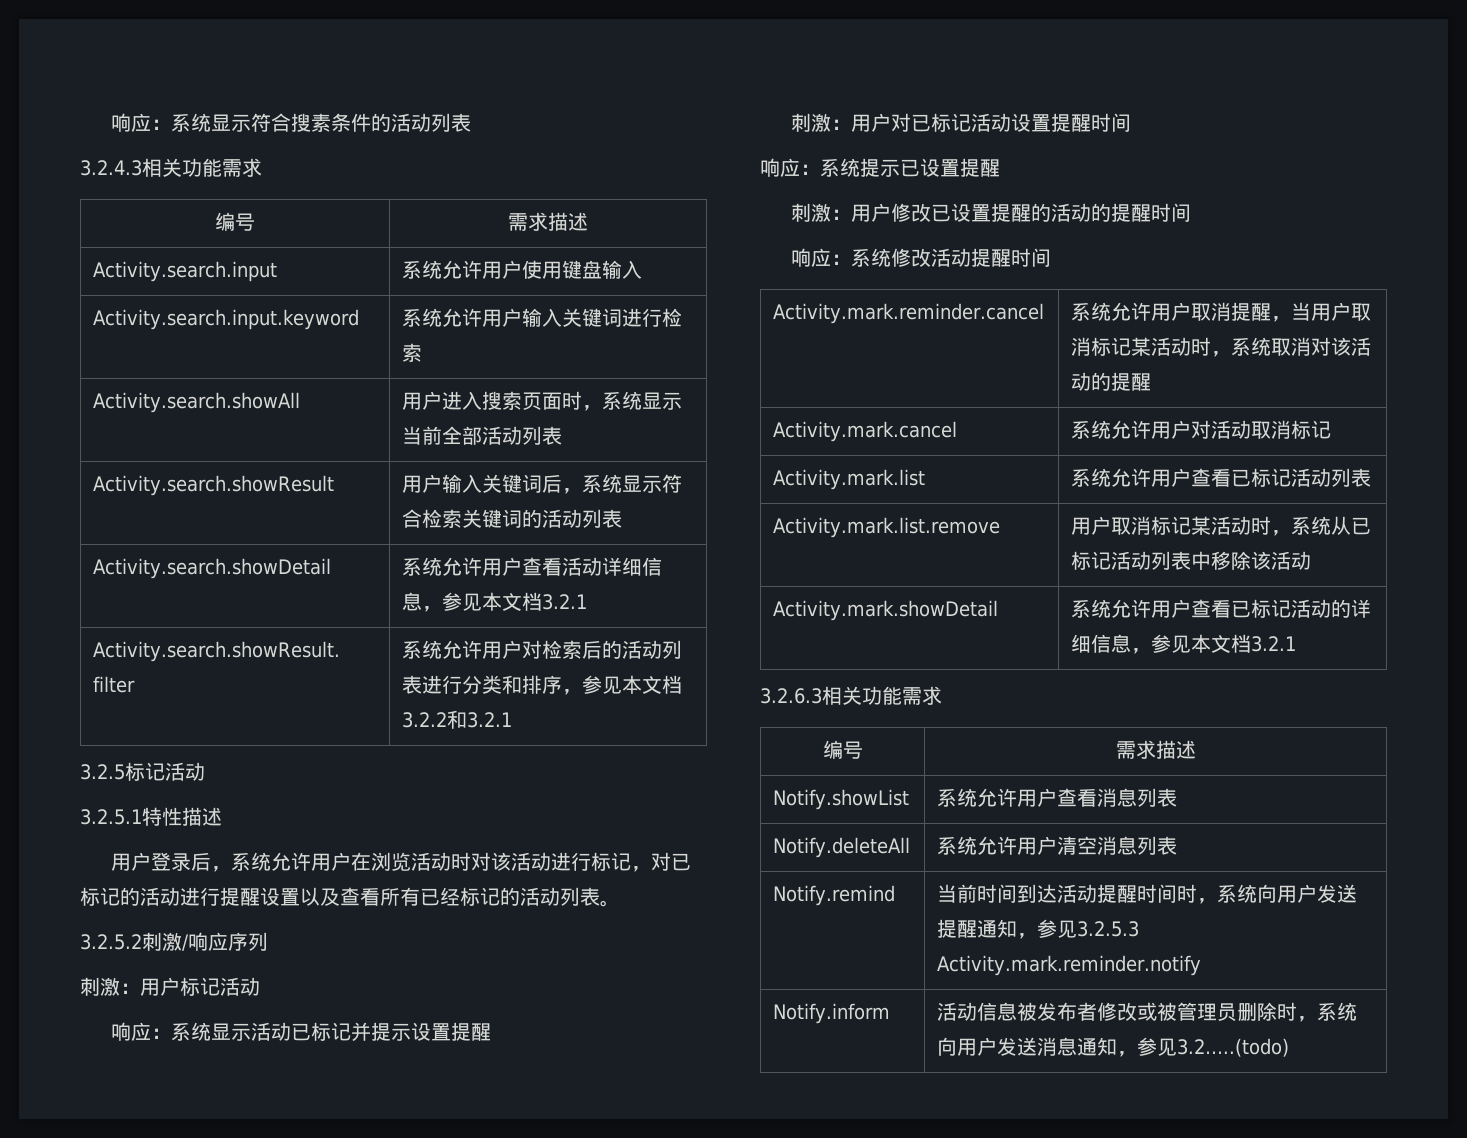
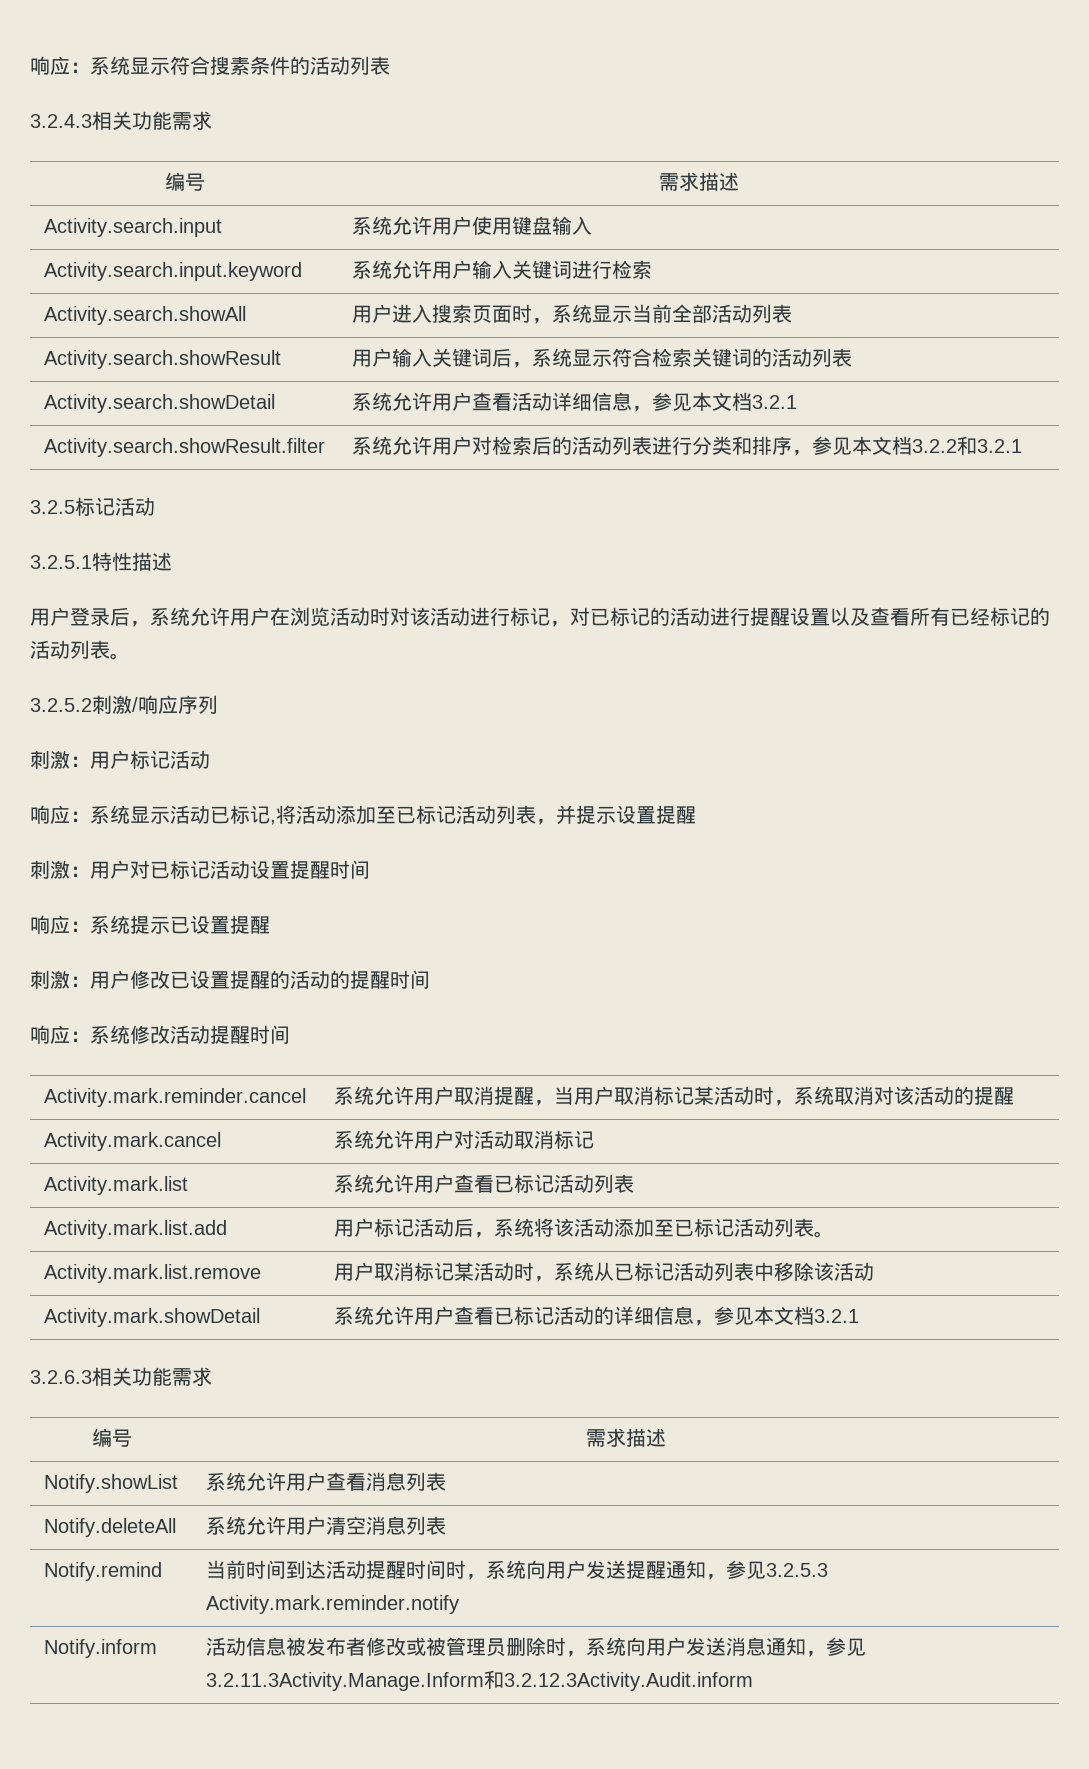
(351, 1031) none -> [270,805,556,825] ,将活动添加至已标记活动列表，
(1372, 477) none -> [43,1220,227,1239] [333,1218,834,1238] // Activity.mark.list.add | 用户标记活动后，系统将该活动添加至已标记活动列表。
[1177,1038,1290,1057] 3.2…..(todo) -> [205,1670,753,1691] 3.2.11.3Activity.Manage.Inform和3.2.12.3Activity.Audit.inform

